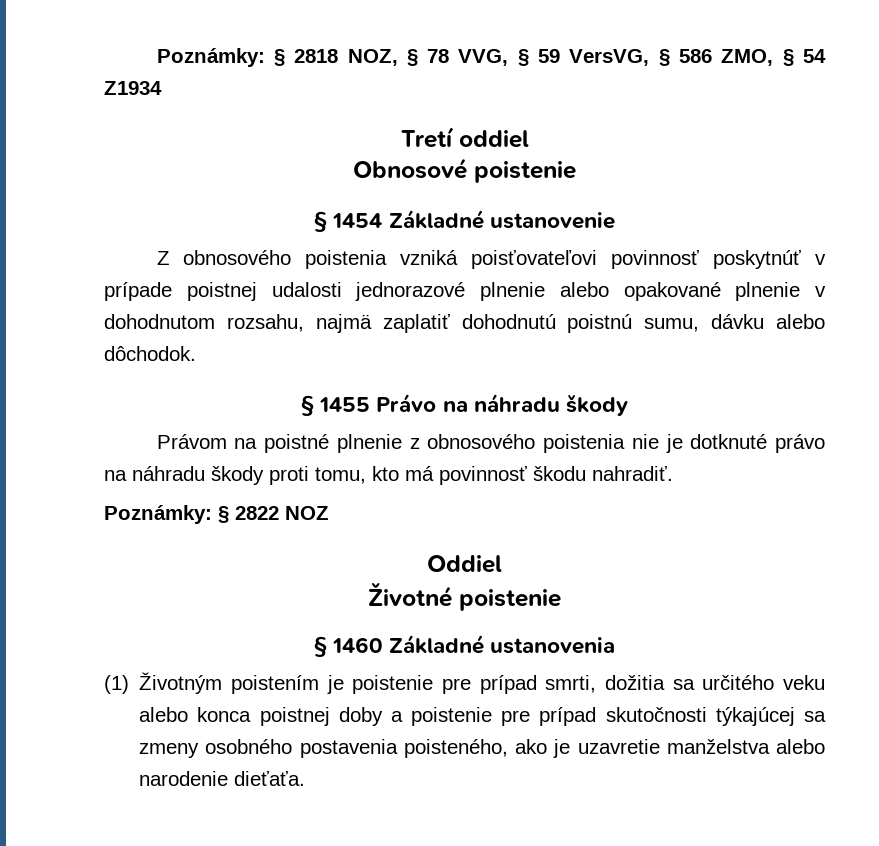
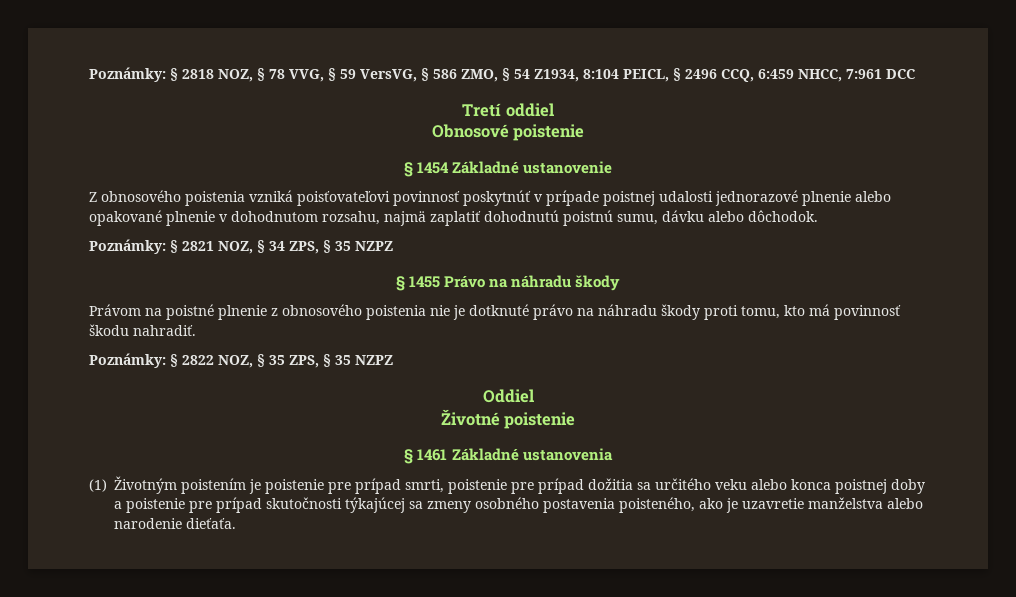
[104,81,162,95] Z1934 -> [534,68,915,82] Z1934, 8:104 PEICL, § 2496 CCQ, 6:459 NHCC, 7:961 DCC
(196, 353) none -> [89,239,393,254] // Poznámky: § 2821 NOZ, § 34 ZPS, § 35 NZPZ
[285,506,329,520] NOZ -> [218,354,393,368] NOZ, § 35 ZPS, § 35 NZPZ
[331,637,383,653] 1460 -> [417,449,448,461] 1461
(597, 684) none -> [448,478,584,494] poistenie pre prípad

